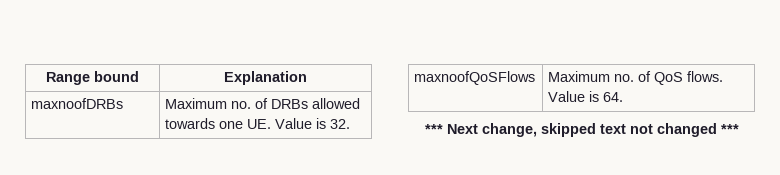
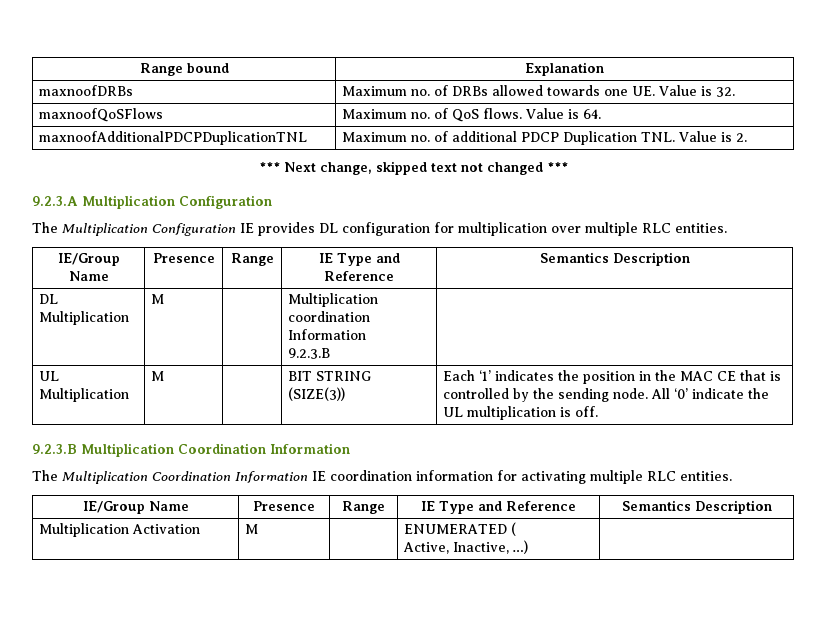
(624, 97) none -> [39,131,308,145] [342,131,748,145] // maxnoofAdditionalPDCPDuplicationTNL | Maximum no. of additional PDCP Duplication TNL. Value is 2.
(739, 129) none -> [32,195,272,209] [32,222,727,236] [57,253,120,266] [68,271,109,281] [152,253,215,263] [230,253,274,266] [318,253,400,266] [324,271,394,281] [539,252,690,266] [39,294,59,304] [39,311,130,325] [151,294,165,304] [288,293,379,307] [288,311,371,322] [288,329,367,340] [288,348,331,359] [39,371,60,381] [39,388,130,402] [151,371,165,381] [288,371,372,381] [288,387,346,401] [443,370,782,384] [443,388,770,402] [443,406,599,420] [32,443,350,457] [32,470,732,484] [82,501,189,514] [253,501,315,511] [342,501,385,514] [421,501,576,514] [621,500,772,514] [39,523,201,537] [245,524,259,534] [404,522,517,536] [403,540,529,554] // 9.2.3.A Multiplication Configuration // The Multiplication Configuration IE provides DL configuration for multiplication over multiple RLC entities. // IE/Group Name | Presence | Range | IE Type and Reference | Semantics Description // DL Multiplication | M | | Multiplication coordination Information // 9.2.3.B | // UL Multiplication | M | | BIT STRING (SIZE(3)) | Each ‘1’ indicates the position in the MAC CE that is controlled by the sending node. All ‘0’ indicate the UL multiplication is off. // 9.2.3.B Multiplication Coordination Information // The Multiplication Coordination Information IE coordination information for activating multiple RLC entities. // IE/Group Name | Presence | Range | IE Type and Reference | Semantics Description // Multiplication Activation | M | | ENUMERATED ( // Active, Inactive, …) |

